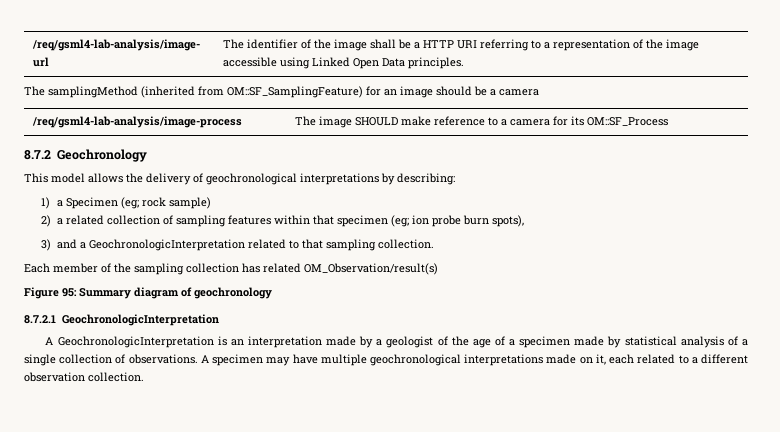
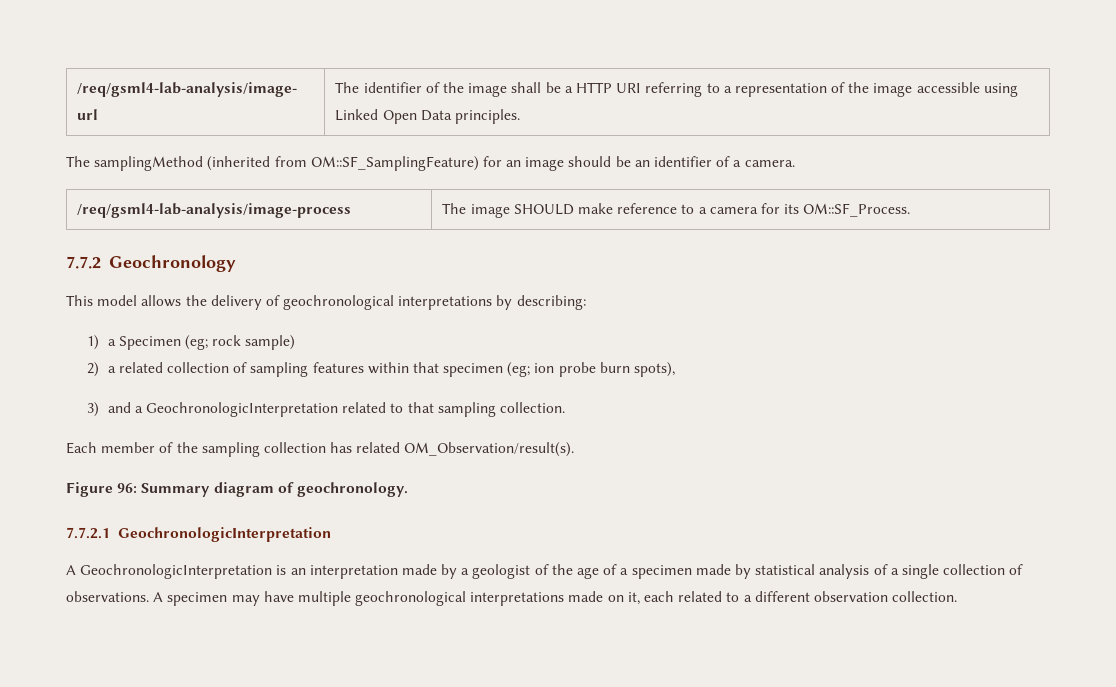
[490,89,539,96] a camera -> [634,156,795,167] an identifier of a camera.
[586,117,668,126] [24,150,51,160] OM::SF_Process // 8.7.2 -> [803,203,911,217] [66,256,101,269] OM::SF_Process. // 7.7.2
[304,263,438,275] OM_Observation/result(s) -> [404,442,575,457] OM_Observation/result(s).
[62,288,77,297] 95: -> [117,483,138,493] 96:
[194,287,272,299] [24,315,56,324] geochronology // 8.7.2.1 -> [296,482,408,497] [66,527,110,539] geochronology. // 7.7.2.1

